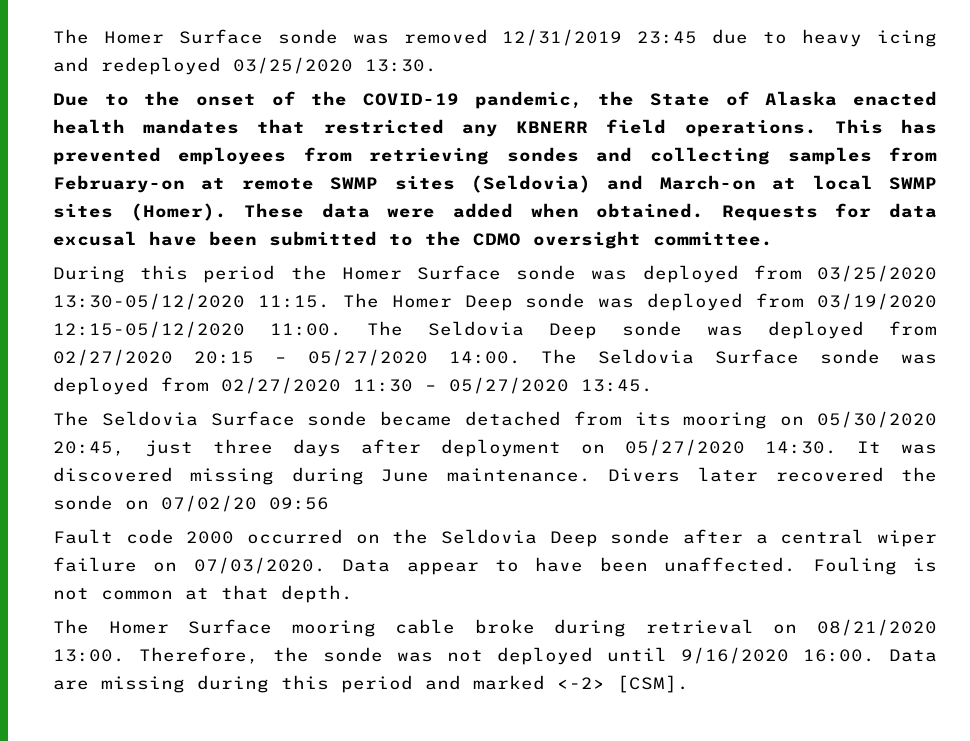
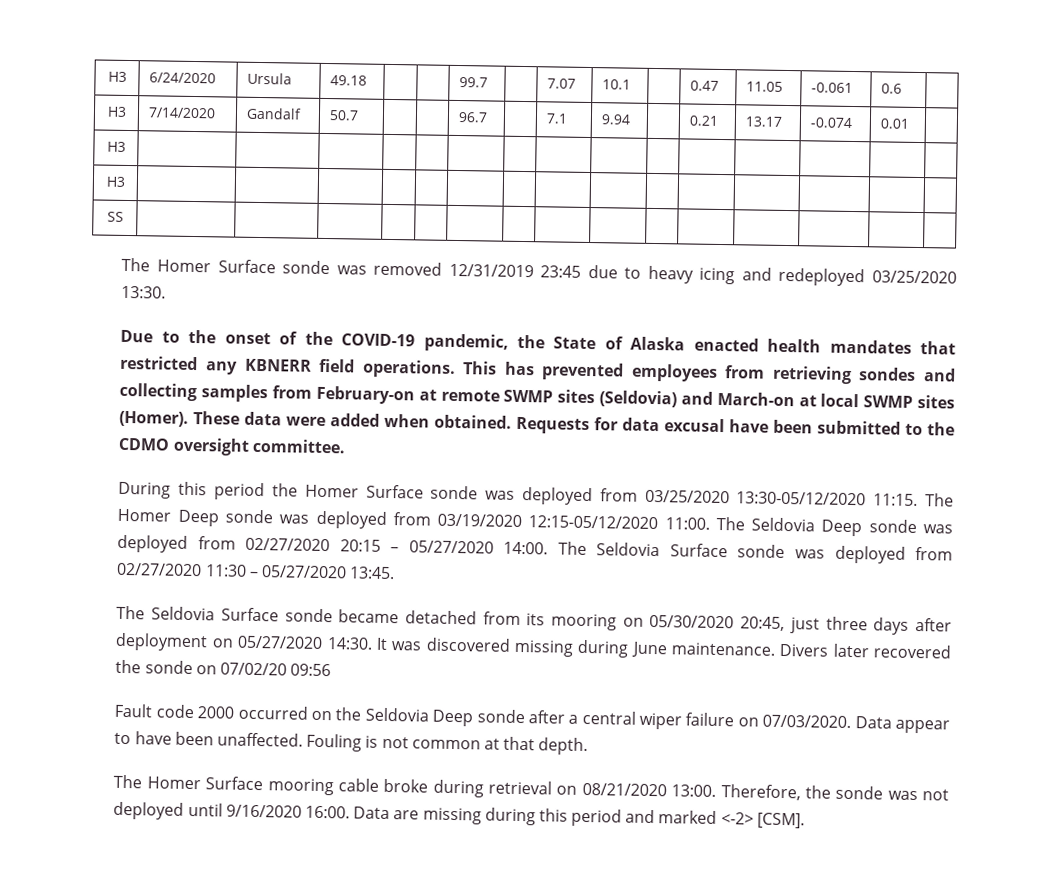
(52, 36) none -> [107,71,127,82] [148,72,216,84] [246,72,292,85] [329,75,367,86] [458,77,488,88] [546,78,576,89] [601,79,631,90] [689,80,719,91] [745,81,783,92] [810,82,853,93] [880,83,902,94] [106,106,127,117] [147,107,216,119] [245,107,302,120] [328,110,359,121] [457,111,488,123] [545,113,568,124] [600,114,631,125] [688,115,718,126] [744,116,782,127] [809,117,852,128] [879,118,909,129] [106,141,126,152] [105,176,126,187] [106,211,124,222] H3 | 6/24/2020 | Ursula | 49.18 | | | 99.7 | | 7.07 | 10.1 | | 0.47 | 11.05 | -0.061 | 0.6 | // H3 | 7/14/2020 | Gandalf | 50.7 | | | 96.7 | | 7.1 | 9.94 | | 0.21 | 13.17 | -0.074 | 0.01 | // H3 | | | | | | | | | | | | | | | // H3 | | | | | | | | | | | | | | | // SS | | | | | | | | | | | | | | | //

